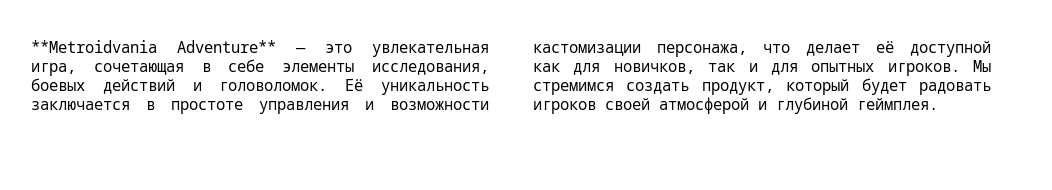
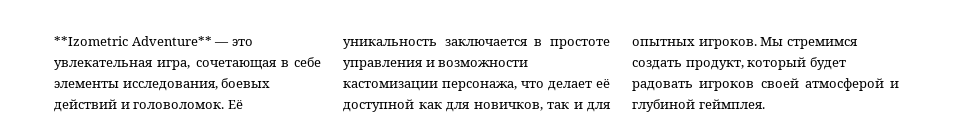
[31,40,157,53] **Metroidvania -> [54,36,128,46] **Izometric

